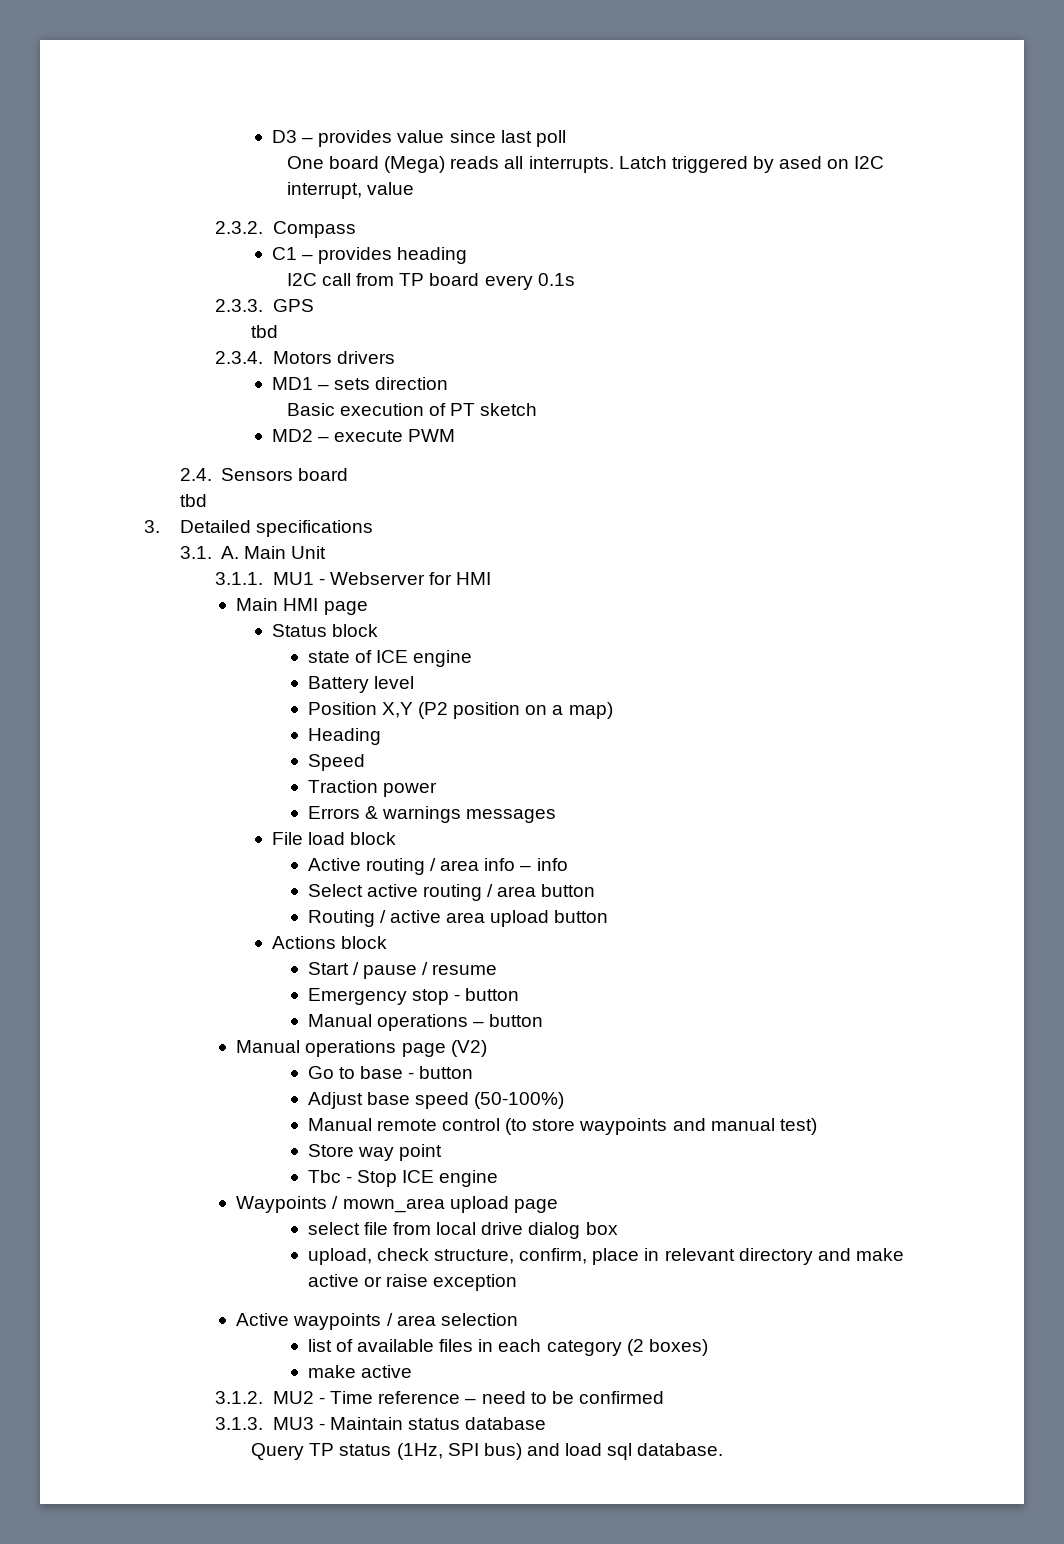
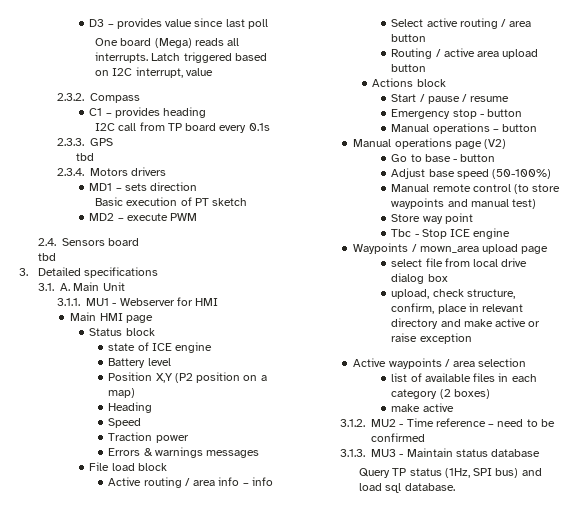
[752,156,823,173] by ased -> [234,53,267,61] based

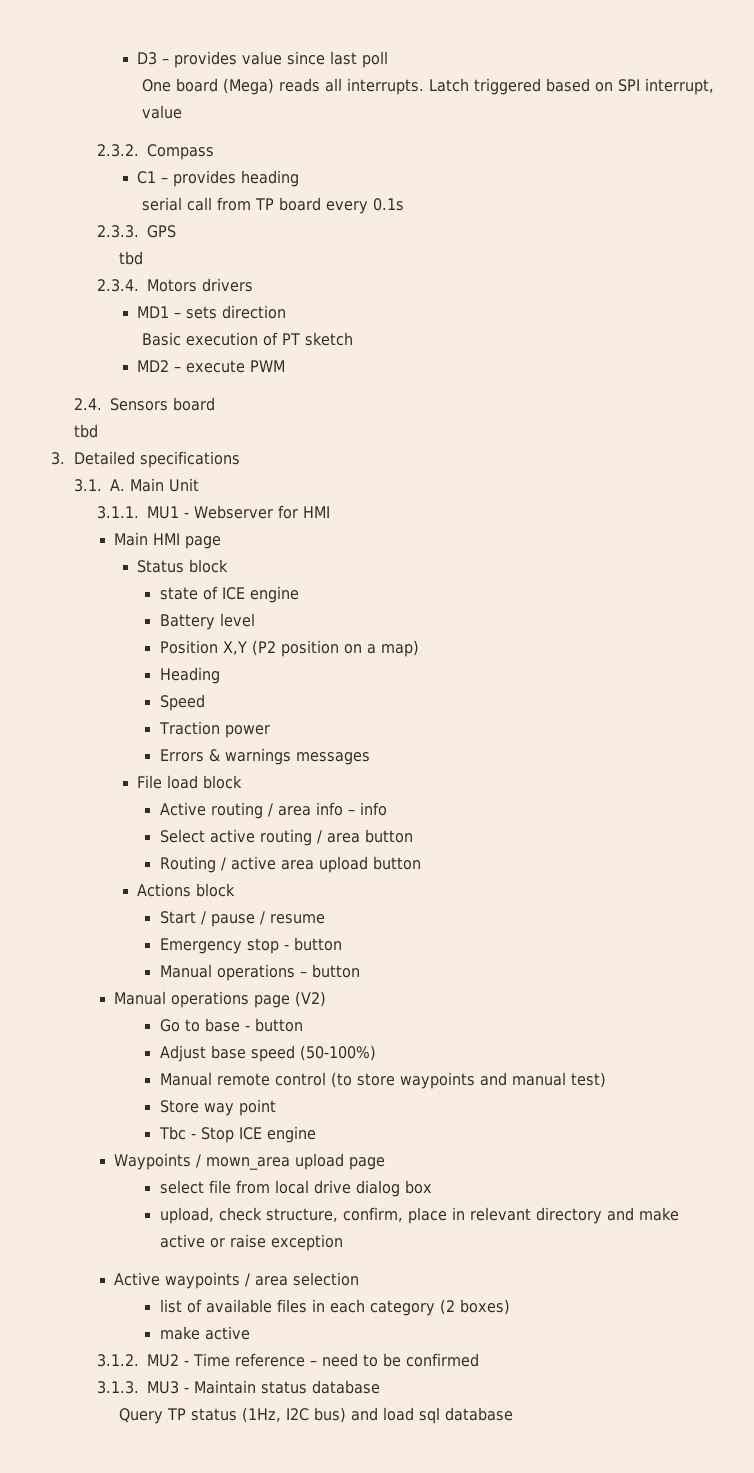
[112,68,133,76] I2C -> [618,79,641,92] SPI
[95,123,116,131] I2C -> [142,197,183,211] serial
[473,468,493,476] SPI -> [286,1408,310,1421] I2C
[404,483,455,491] database. -> [445,1407,514,1421] database

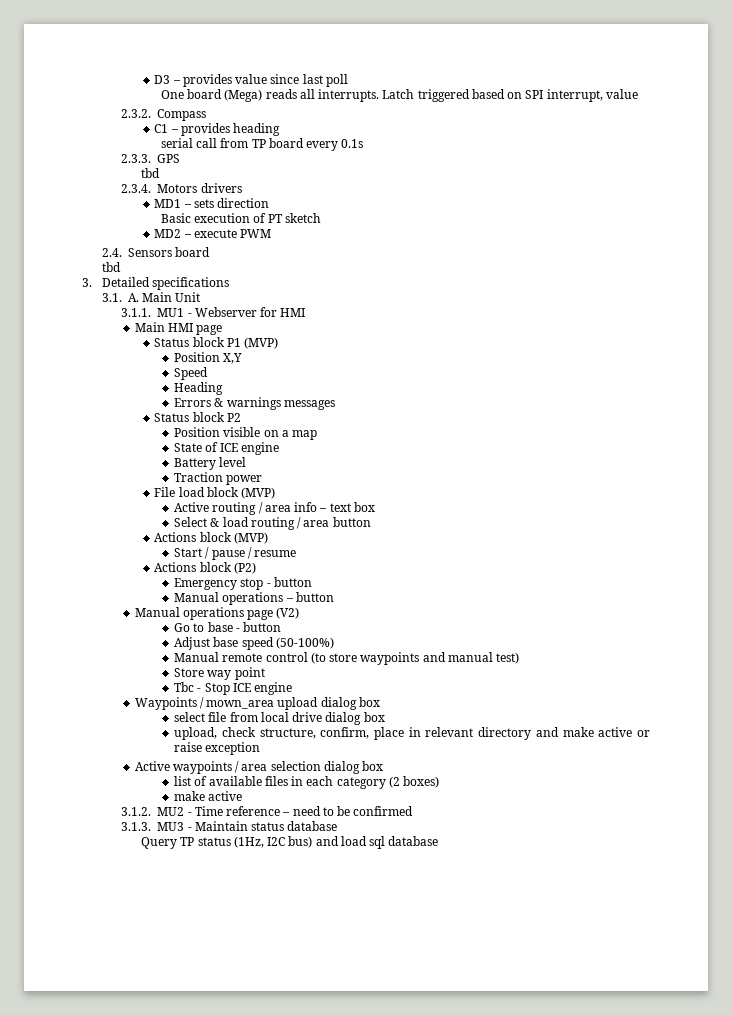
[159,587,198,600] // state -> [226,337,279,349] [174,352,243,364] [174,367,209,380] [174,382,224,395] [174,397,335,410] [154,412,241,422] [174,427,318,440] [174,443,203,452] P1 (MVP) // Position X,Y // Speed // Heading // Errors & warnings messages // Status block P2 // Position visible on a map // State
[159,640,419,657] [159,667,220,684] [159,694,205,711] [158,721,270,738] [159,748,370,765] Position X,Y (P2 position on a map) // Heading // Speed // Traction power // Errors & warnings messages -> [174,472,263,485] Traction power
(242, 782) none -> [241,487,276,499] (MVP)
[359,802,387,816] info -> [329,502,375,512] text box
[209,829,255,843] active -> [210,517,249,527] & load
[159,856,421,873] [136,883,235,897] // Routing / active area upload button // Actions block -> [154,532,268,544] // Actions block (MVP)
(325, 919) none -> [154,562,256,574] // Actions block (P2)
[349,1157,386,1170] page -> [320,697,380,710] dialog box
(360, 1279) none -> [323,761,384,774] dialog box

